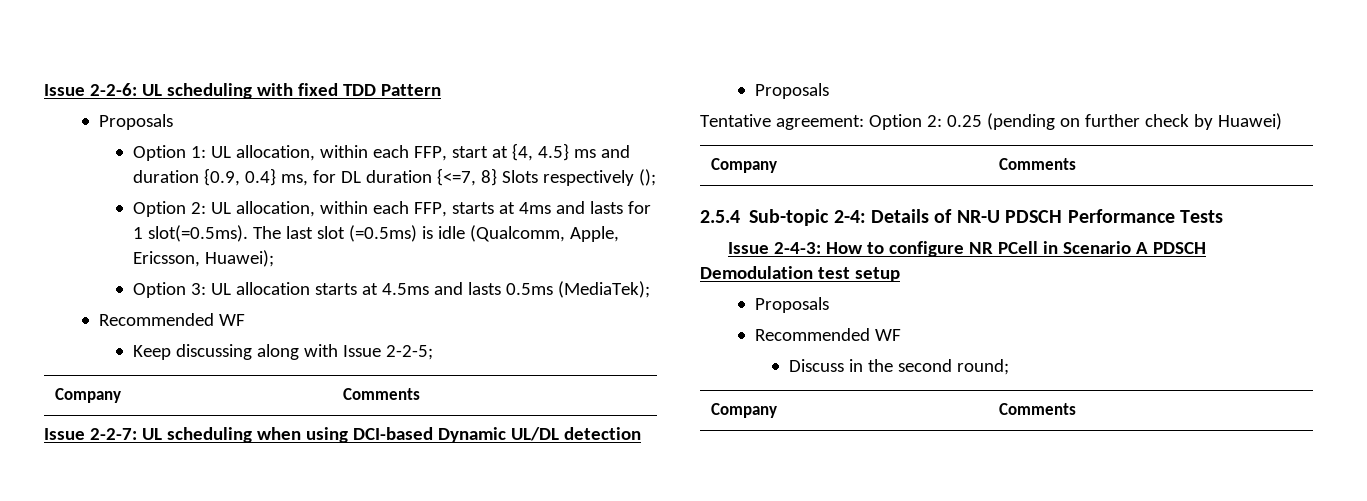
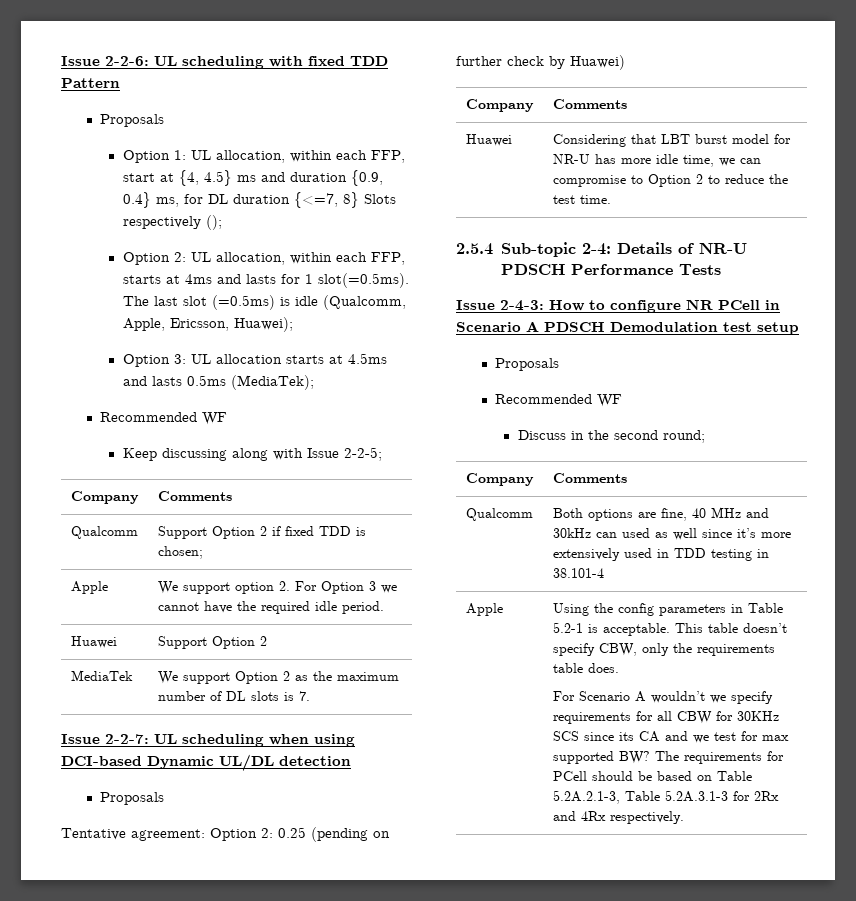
(420, 394) none -> [70,526,138,539] [157,526,366,539] [157,546,203,559] [70,581,108,594] [157,581,397,594] [157,601,384,614] [70,636,117,648] [157,636,267,649] [70,670,133,681] [157,671,399,684] [157,691,310,701] // Qualcomm | Support Option 2 if fixed TDD is chosen; // Apple | We support option 2. For Option 3 we cannot have the required idle period. // Huawei | Support Option 2 // MediaTek | We support Option 2 as the maximum number of DL slots is 7.
(1076, 164) none -> [465,134,512,146] [552,134,791,147] [552,154,761,167] [552,174,788,187] [552,195,611,204] // Huawei | Considering that LBT burst model for NR-U has more idle time, we can compromise to Option 2 to reduce the test time.
(1076, 409) none -> [465,508,533,521] [552,507,769,521] [552,528,791,540] [552,548,769,561] [552,568,604,578] [465,603,503,616] [552,603,783,616] [552,622,787,636] [552,643,775,656] [552,663,619,673] [552,691,773,704] [552,711,779,724] [552,731,789,743] [552,751,784,764] [552,771,752,781] [552,790,779,804] [552,811,684,824] // Qualcomm | Both options are fine, 40 MHz and 30kHz can used as well since it’s more extensively used in TDD testing in 38.101-4 // Apple | Using the config parameters in Table 5.2-1 is acceptable. This table doesn’t specify CBW, only the requirements table does. // For Scenario A wouldn’t we specify requirements for all CBW for 30KHz SCS since its CA and we test for max supported BW? The requirements for PCell should be based on Table 5.2A.2.1-3, Table 5.2A.3.1-3 for 2Rx and 4Rx respectively.

